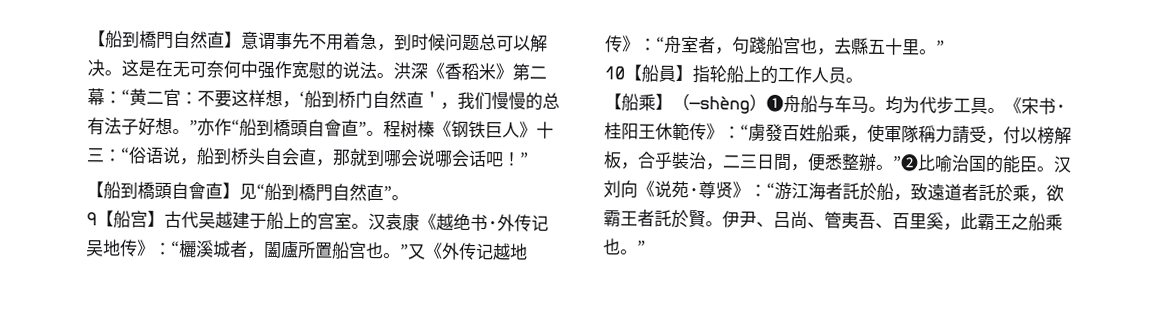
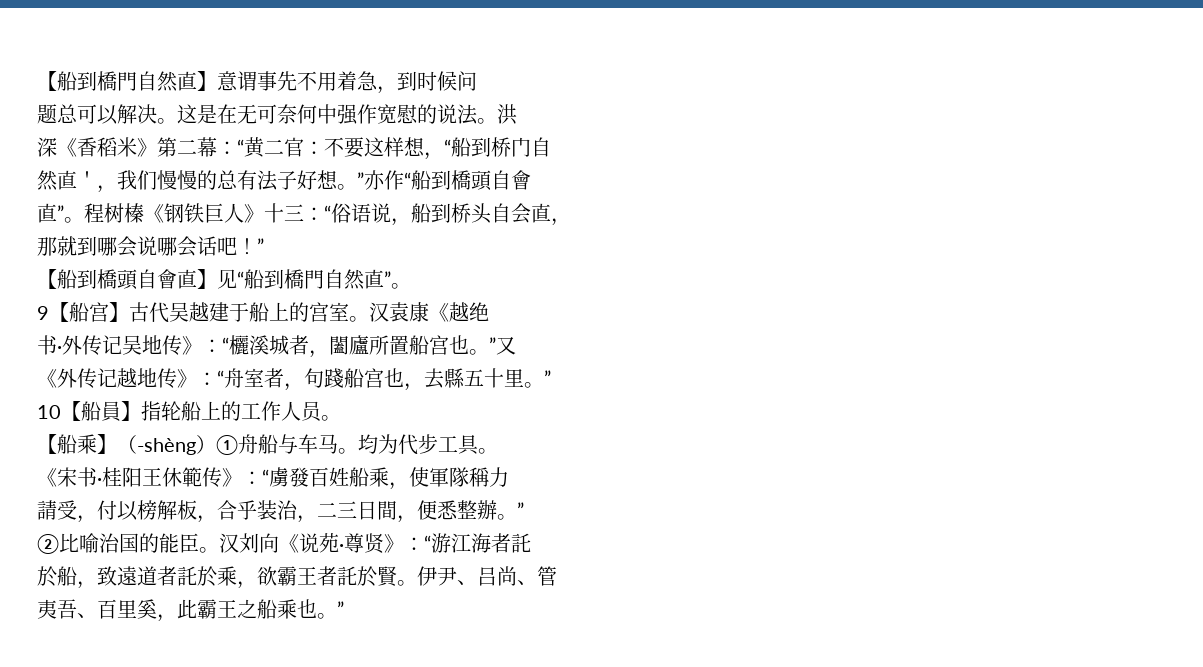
(463, 42) none -> (477, 81) //
(411, 71) none -> (517, 114) //
[299,91,305,106] ‘ -> [444,139,451,155] “
(390, 99) none -> (551, 147) //
(342, 128) none -> (531, 180) //
(333, 163) none -> (571, 222) //
(471, 222) none -> (489, 311) //
(426, 251) none -> (516, 345) //
[689,94,784,114] —shèng）❶ -> [137,435,238,455] -shèng）①
(1005, 110) none -> (498, 451) //
(953, 134) none -> (509, 477) //
[671,151,690,170] 裝 -> [257,500,277,520] 装
[892,154,919,172] ”❷ -> [517,502,524,518] [37,534,59,554] ” // ②
(860, 191) none -> (531, 543) //
(842, 220) none -> (557, 576) //

